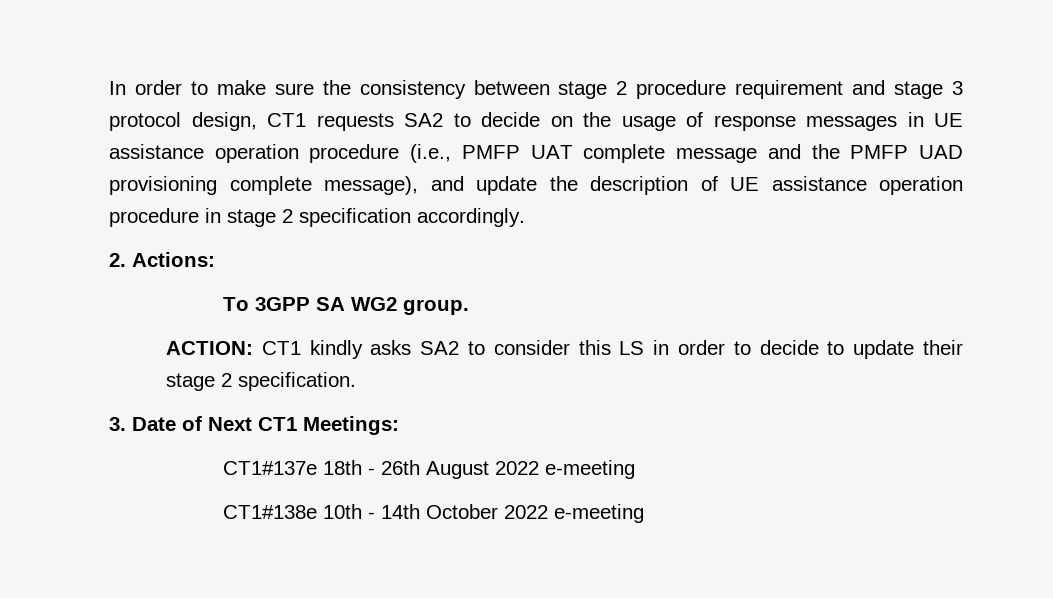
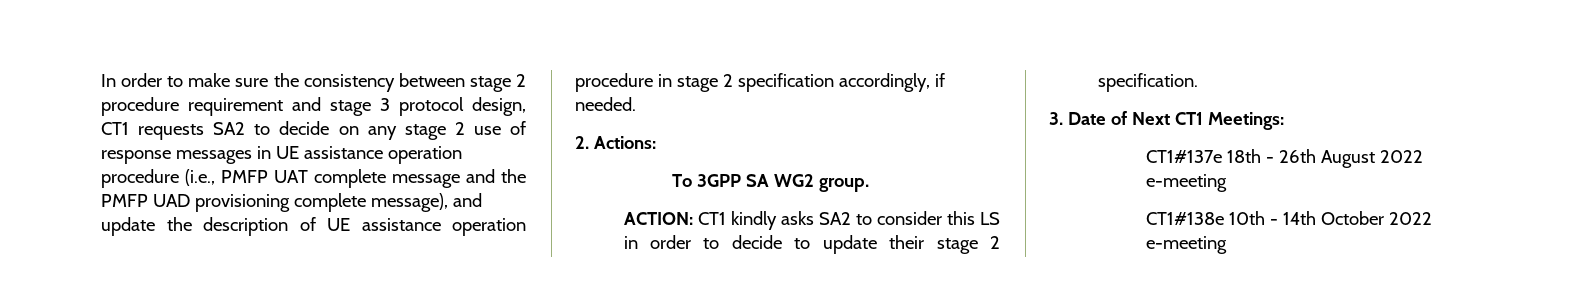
[583,112,676,131] the usage -> [367,122,501,140] any stage 2 use
[417,208,525,227] accordingly. -> [838,73,945,92] [575,97,636,111] accordingly, if needed.

